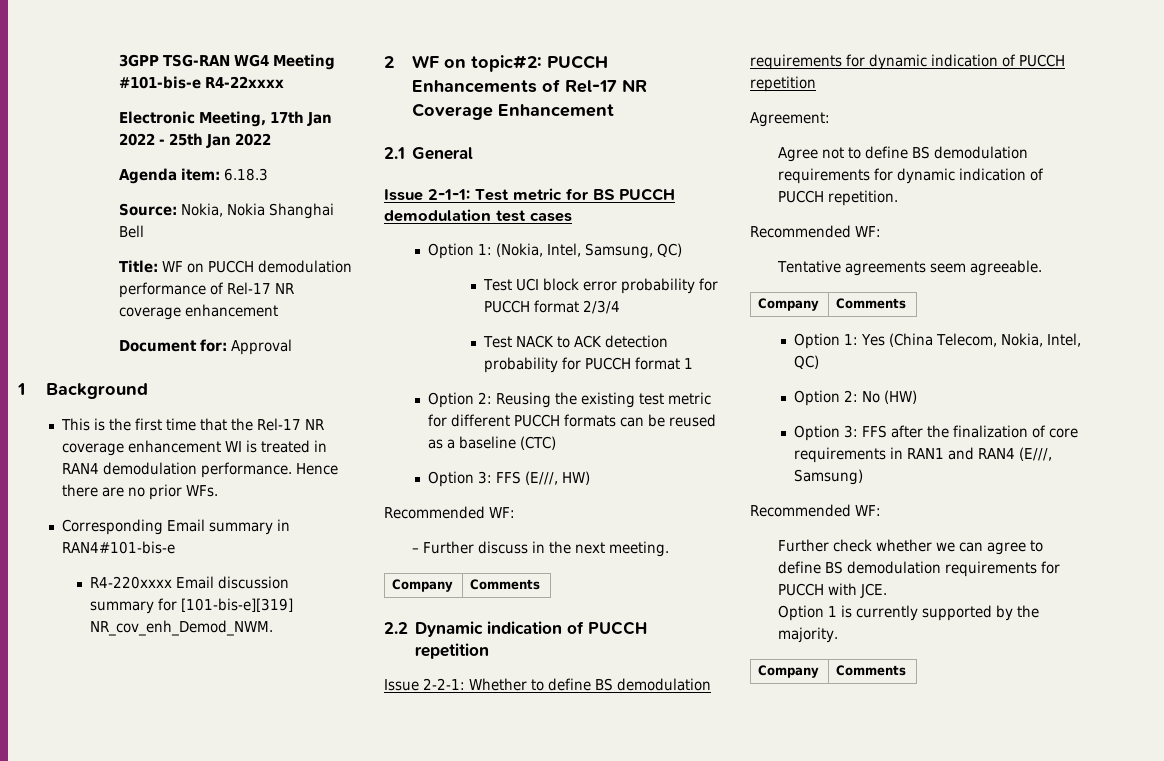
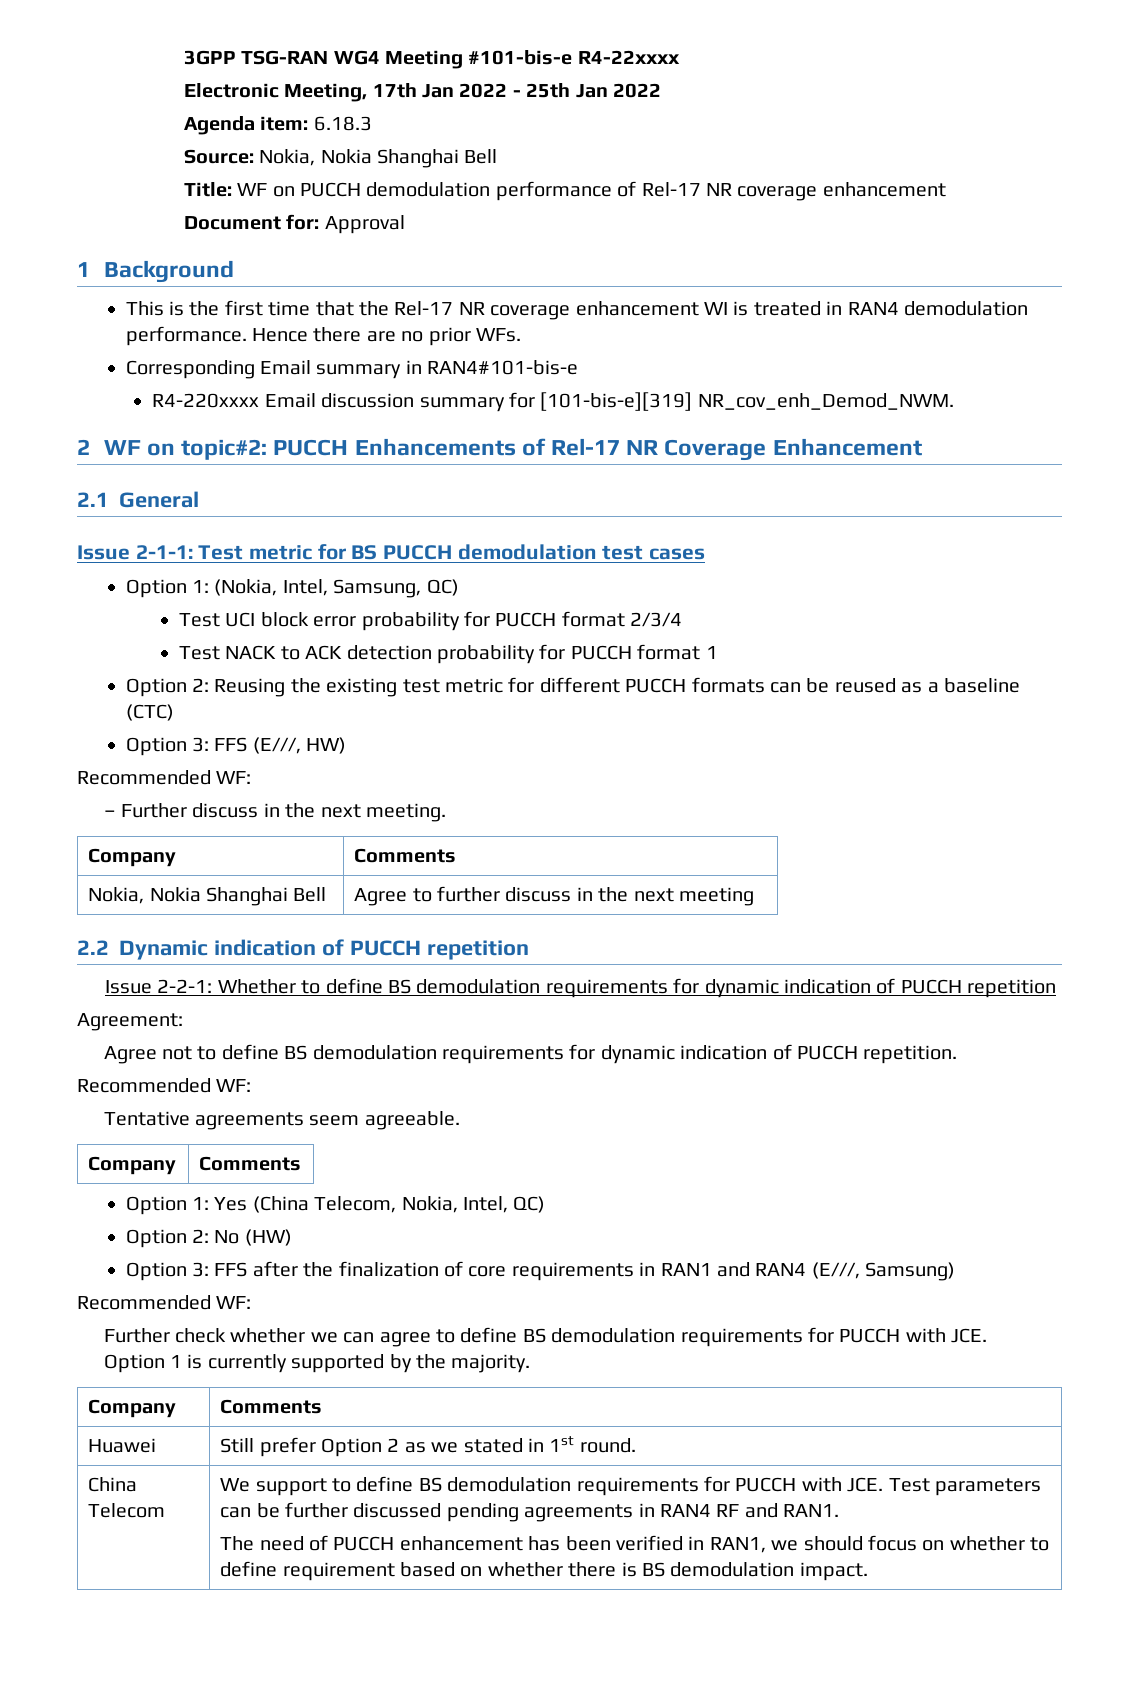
(541, 584) none -> [88,887,327,906] [354,886,755,906] // Nokia, Nokia Shanghai Bell | Agree to further discuss in the next meeting
(907, 670) none -> [88,1438,157,1453] [220,1436,636,1457] [88,1477,138,1492] [88,1503,166,1518] [220,1476,1042,1496] [220,1502,840,1522] [220,1535,1050,1553] [220,1561,868,1581] // Huawei | Still prefer Option 2 as we stated in 1st round. // China Telecom | We support to define BS demodulation requirements for PUCCH with JCE. Test parameters can be further discussed pending agreements in RAN4 RF and RAN1. // The need of PUCCH enhancement has been verified in RAN1, we should focus on whether to define requirement based on whether there is BS demodulation impact.

